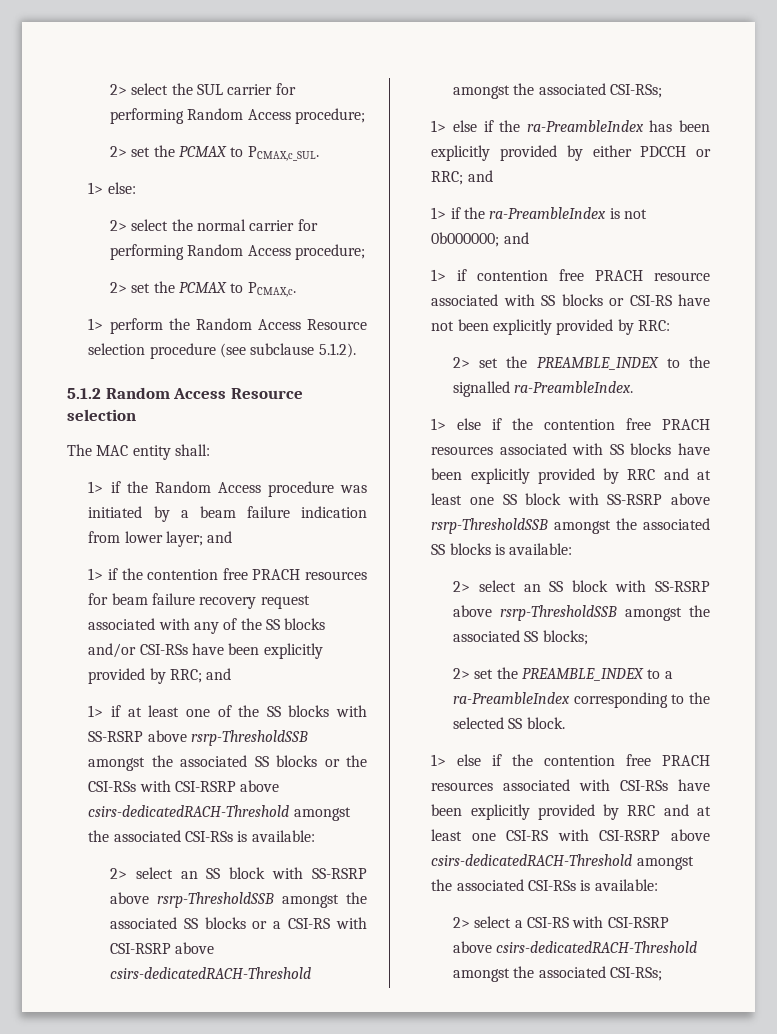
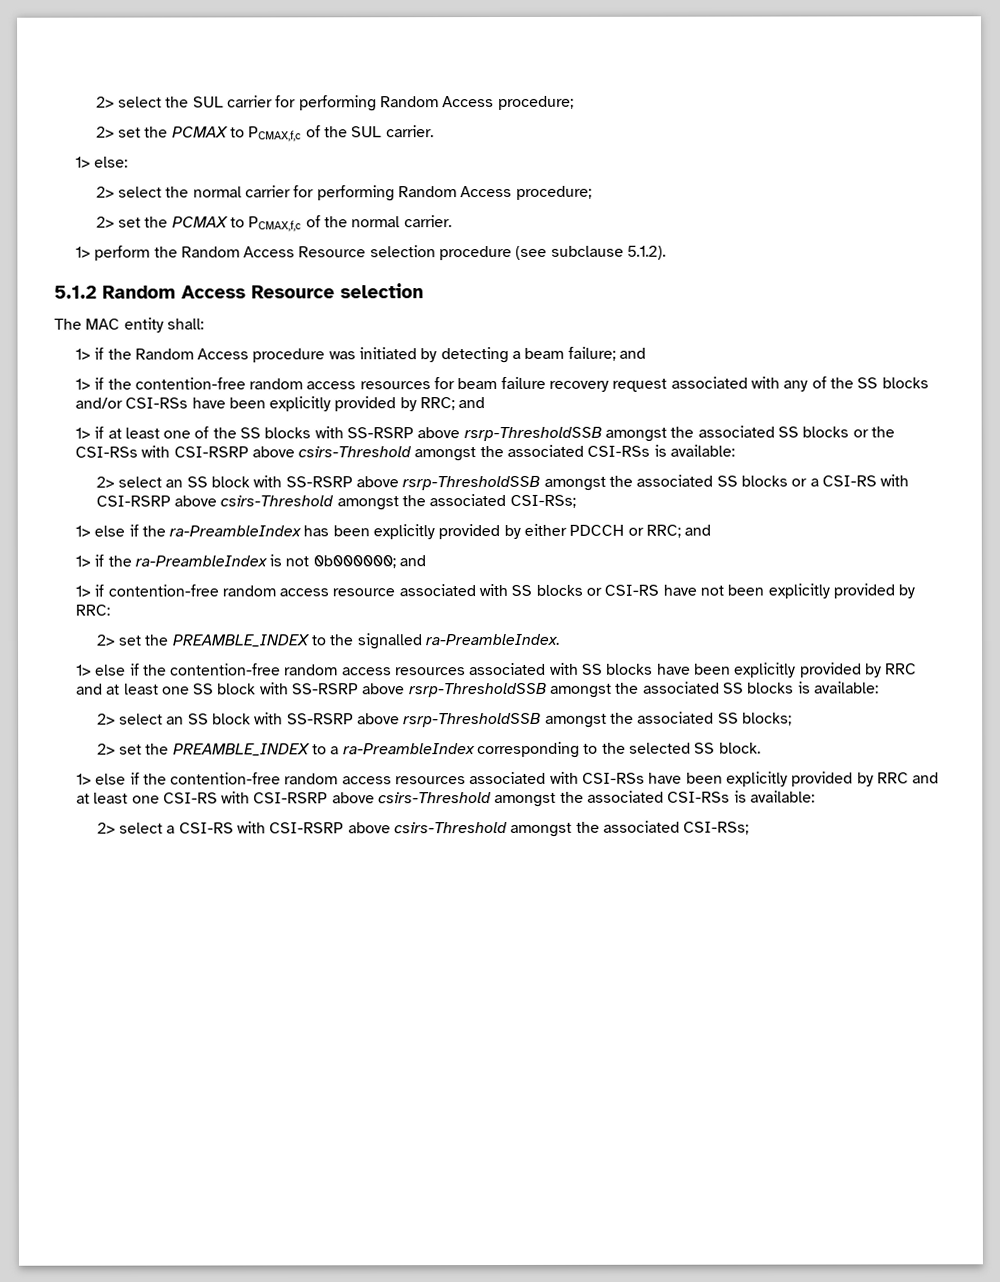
[247,146,319,161] PCMAX,c_SUL. -> [248,125,434,142] PCMAX,f,c of the SUL carrier.
[247,282,296,297] PCMAX,c. -> [248,215,452,232] PCMAX,f,c of the normal carrier.
(170, 514) none -> [440,346,509,364] detecting
[246,506,367,518] [88,531,233,547] [88,568,301,580] failure indication from lower layer; and // 1> if the contention free PRACH -> [567,346,647,361] [74,377,357,390] failure; and // 1> if the contention-free random access
[88,805,290,817] csirs-dedicatedRACH-Threshold -> [298,446,413,458] csirs-Threshold
[109,967,311,979] csirs-dedicatedRACH-Threshold -> [220,495,335,507] csirs-Threshold
[477,269,644,281] contention free PRACH -> [107,584,330,597] contention-free random access
[544,418,710,430] contention free PRACH -> [170,663,392,676] contention-free random access
[544,754,710,766] contention free PRACH -> [170,772,392,785] contention-free random access
[431,854,633,866] csirs-dedicatedRACH-Threshold -> [378,792,493,804] csirs-Threshold
[496,941,698,953] csirs-dedicatedRACH-Threshold -> [394,821,509,834] csirs-Threshold

